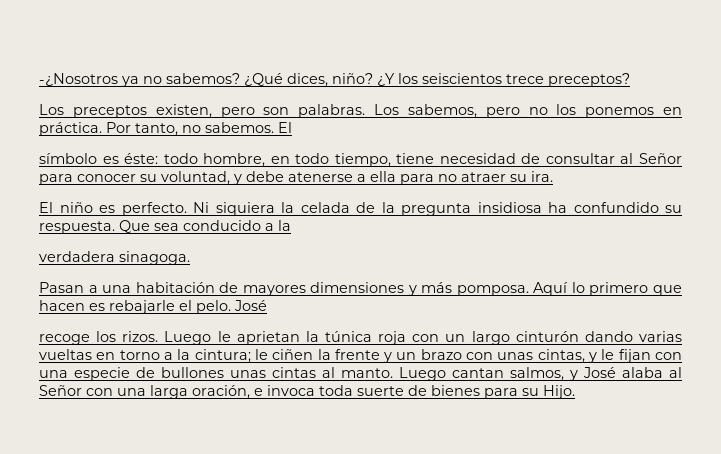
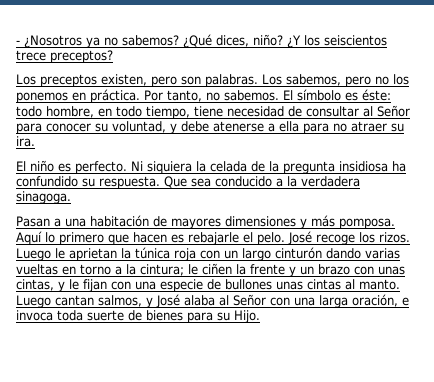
[39,73,118,86] -¿Nosotros -> [16,35,82,48] - ¿Nosotros
(292, 127) // -> (293, 95) none
(291, 225) // -> (297, 181) none
(267, 305) // -> (312, 238) none

